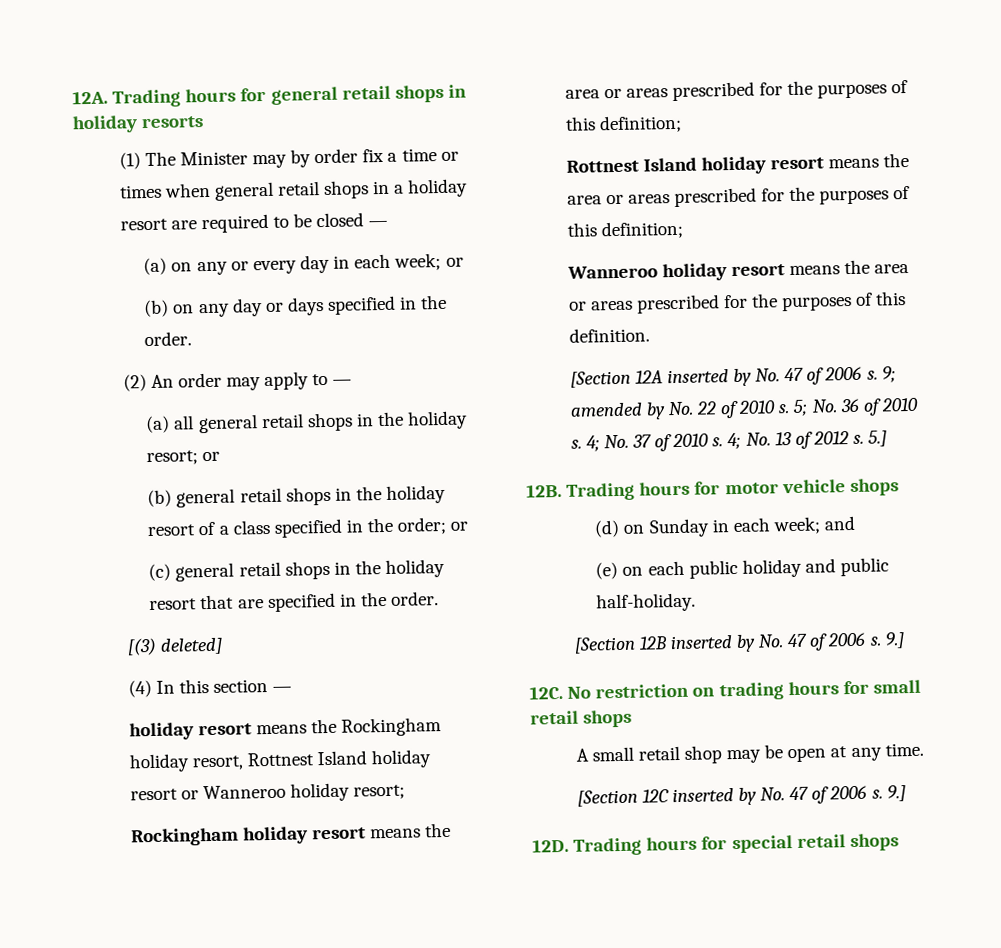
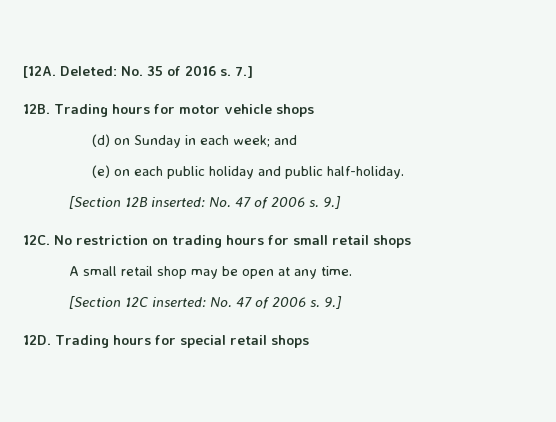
[72,84,467,108] [72,115,205,134] [118,148,459,170] [119,178,469,201] [119,212,389,234] [143,252,464,276] [143,294,448,318] [144,331,193,347] [122,371,353,392] [145,410,469,434] [146,450,221,466] [147,484,447,508] [147,516,469,538] [148,558,446,582] [149,591,440,613] [126,637,223,656] [127,679,293,698] [128,717,443,741] [128,749,433,773] [129,782,406,802] [130,822,452,847] [564,79,909,102] [564,114,682,134] [565,152,910,175] [566,185,911,208] [566,220,683,240] [566,259,910,282] [568,291,907,314] [568,327,650,343] [569,366,896,388] [569,397,918,420] [570,430,888,452] 12A. Trading hours for general retail shops in holiday resorts // (1) The Minister may by order fix a time or times when general retail shops in a holiday resort are required to be closed — // (a) on any or every day in each week; or // (b) on any day or days specified in the order. // (2) An order may apply to — // (a) all general retail shops in the holiday resort; or // (b) general retail shops in the holiday resort of a class specified in the order; or // (c) general retail shops in the holiday resort that are specified in the order. // [(3) deleted] // (4) In this section — // holiday resort means the Rockingham holiday resort, Rottnest Island holiday resort or Wanneroo holiday resort; // Rockingham holiday resort means the area or areas prescribed for the purposes of this definition; // Rottnest Island holiday resort means the area or areas prescribed for the purposes of this definition; // Wanneroo holiday resort means the area or areas prescribed for the purposes of this definition. // [Section 12A inserted by No. 47 of 2006 s. 9; amended by No. 22 of 2010 s. 5; No. 36 of 2010 s. 4; No. 37 of 2010 s. 4; No. 13 of 2012 s. 5.] -> [23,65,253,78] [12A. Deleted: No. 35 of 2016 s. 7.]
[669,634,756,652] inserted by -> [151,197,206,208] inserted:
[671,787,757,805] inserted by -> [152,297,207,308] inserted:

